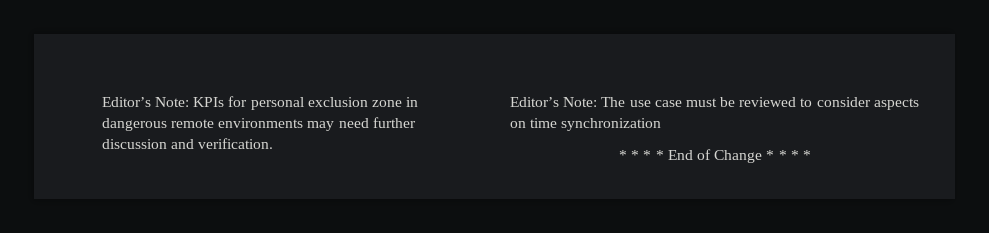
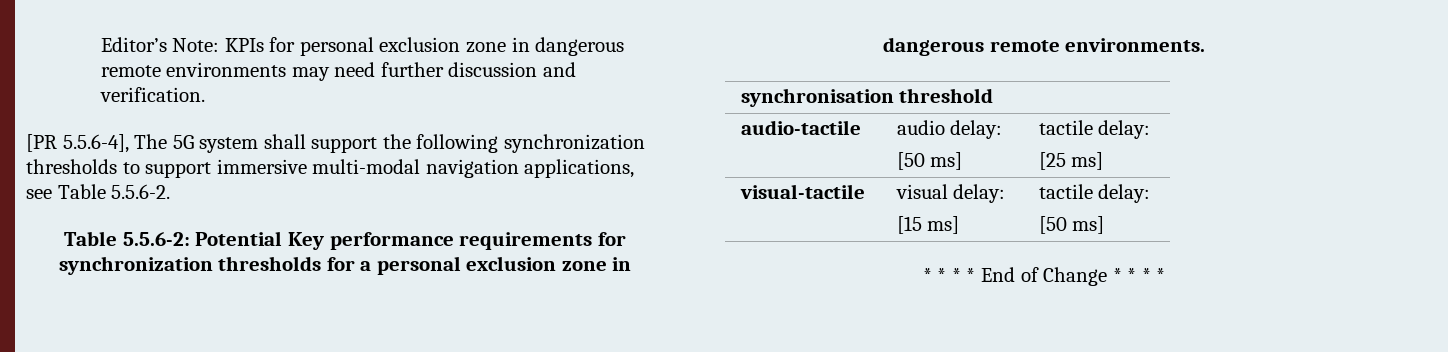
[510,97,919,110] [510,118,662,131] Editor’s Note: The use case must be reviewed to consider aspects on time synchronization -> [26,134,645,153] [26,159,635,178] [26,184,171,199] [64,231,626,250] [58,256,632,275] [882,37,1206,56] [740,88,994,107] [740,120,861,135] [896,120,1003,139] [896,152,963,170] [1038,120,1151,139] [1038,152,1104,170] [739,184,865,199] [895,184,1006,203] [896,216,960,234] [1038,184,1151,203] [1038,216,1105,234] [PR 5.5.6-4], The 5G system shall support the following synchronization thresholds to support immersive multi-modal navigation applications, see Table 5.5.6-2. // Table 5.5.6-2: Potential Key performance requirements for synchronization thresholds for a personal exclusion zone in dangerous remote environments. // synchronisation threshold // audio-tactile | audio delay: // [50 ms] | tactile delay: // [25 ms] // visual-tactile | visual delay: // [15 ms] | tactile delay: // [50 ms]

